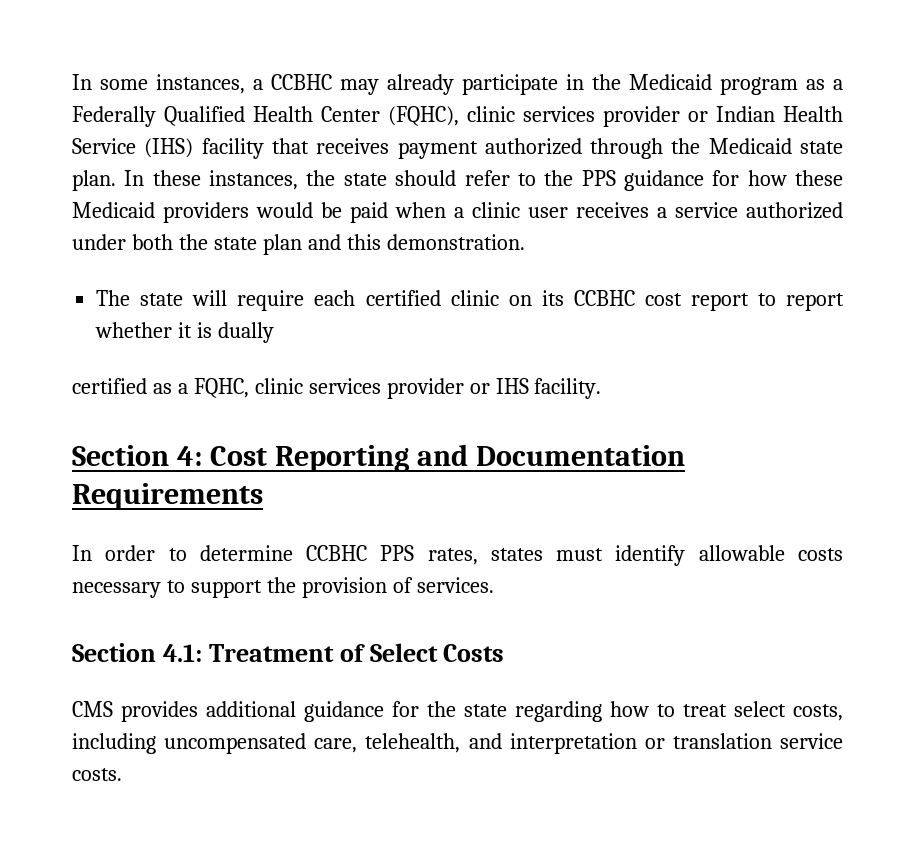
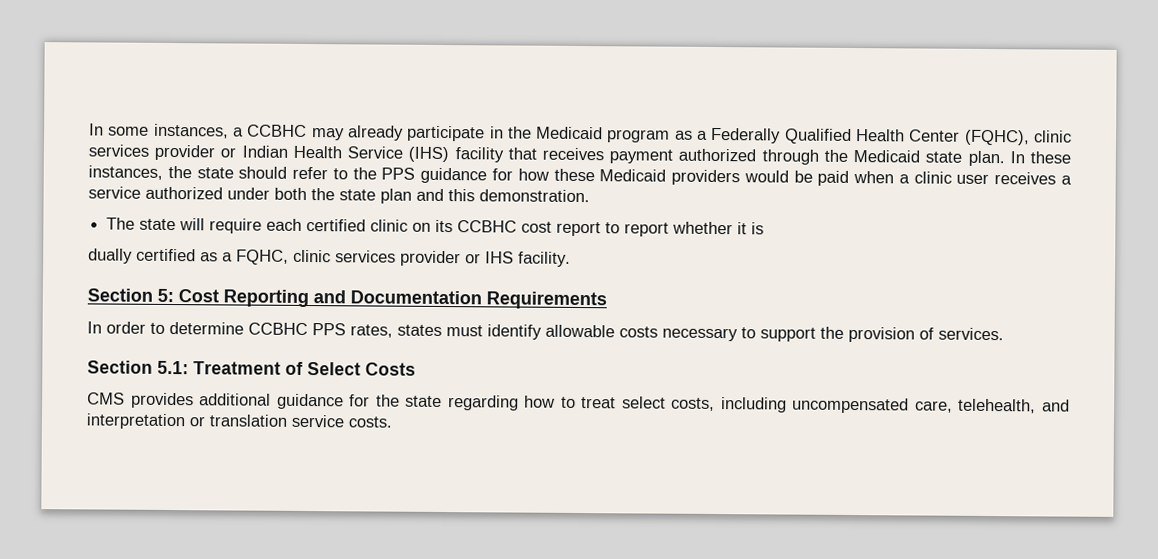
(213, 330) none -> (765, 228) //
(275, 332) // -> (133, 256) none
[176,446,202,466] 4: -> [157,288,174,303] 5:
[162,644,202,662] 4.1: -> [157,360,189,375] 5.1:

